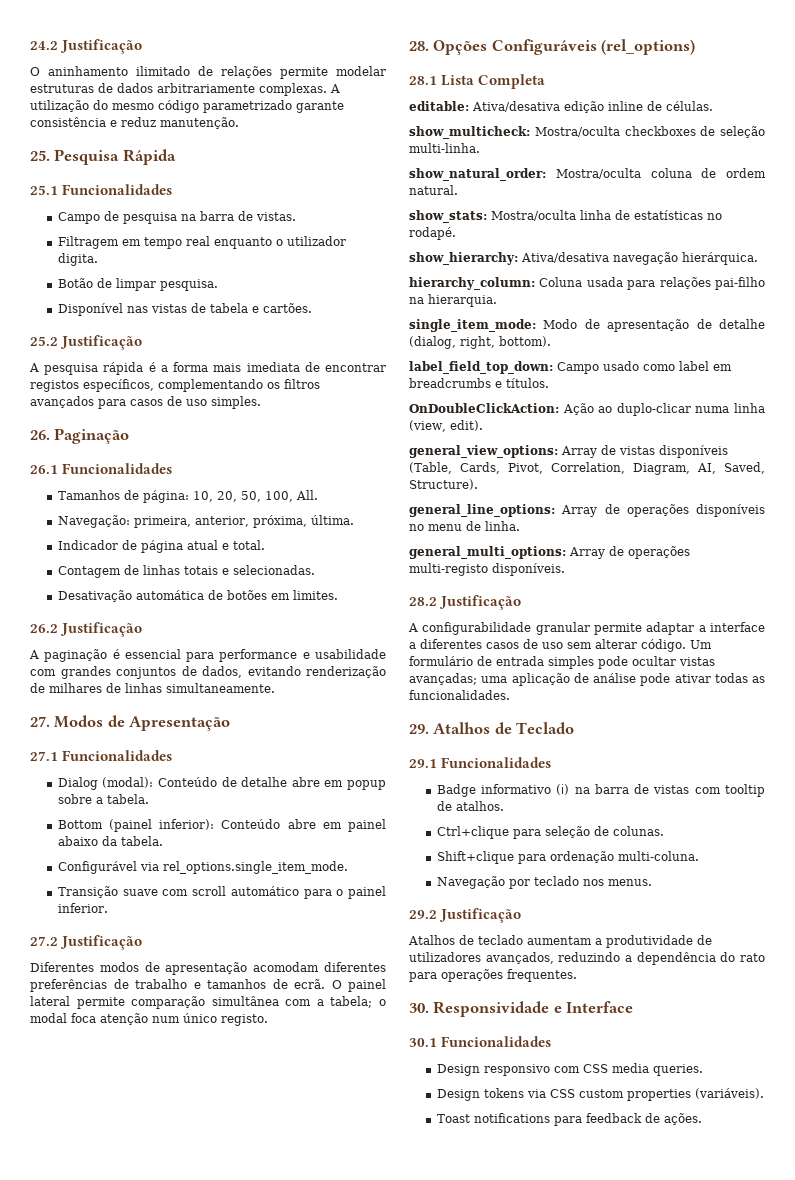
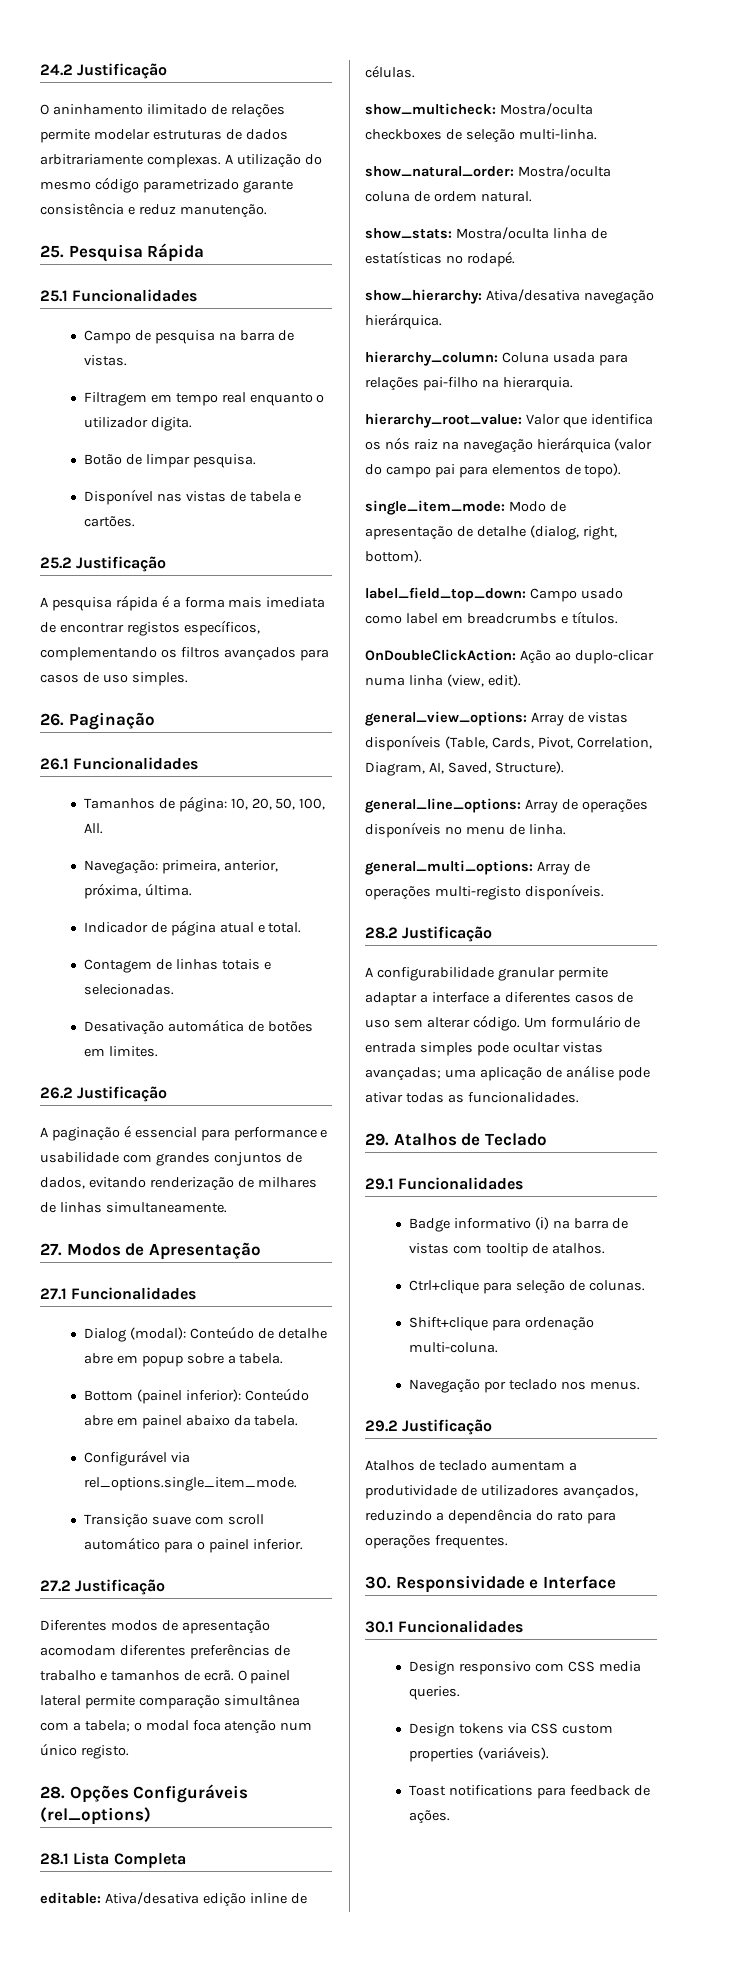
(497, 300) none -> [365,413,653,428] [365,437,653,453] [365,463,622,478] // hierarchy_root_value: Valor que identifica os nós raiz na navegação hierárquica (valor do campo pai para elementos de topo).

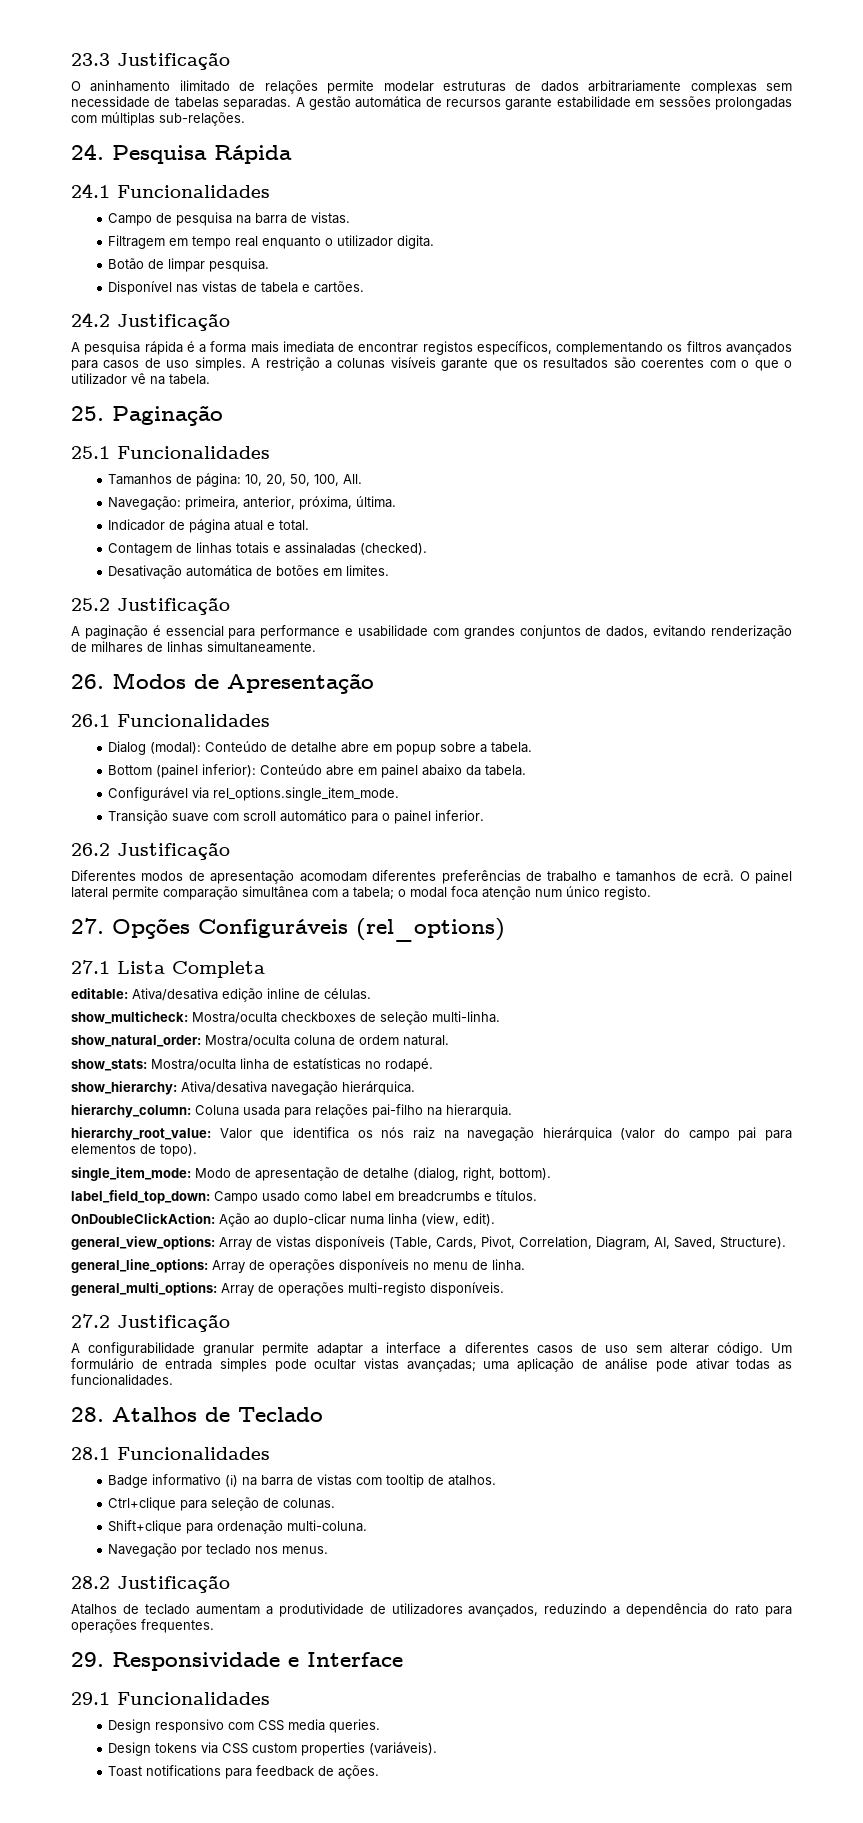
[40,64,73,76] 24.2 -> [71,53,110,66] 23.3
[146,154,322,168] [40,177,293,193] [40,203,267,218] [40,245,64,258] complexas. A utilização do mesmo código parametrizado garante consistência e reduz manutenção. // 25. -> [690,81,792,94] [71,96,792,110] [71,112,245,126] [71,144,104,160] complexas sem necessidade de tabelas separadas. A gestão automática de recursos garante estabilidade em sessões prolongadas com múltiplas sub-relações. // 24.
[40,290,68,302] 25.1 -> [71,183,110,198] 24.1
[40,557,72,569] 25.2 -> [71,312,110,327] 24.2
[40,713,64,726] // 26. -> [251,357,793,371] [71,373,210,385] [71,406,104,421] A restrição a colunas visíveis garante que os resultados são coerentes com o que o utilizador vê na tabela. // 25.
[40,758,69,770] 26.1 -> [71,446,110,459] 25.1
[83,984,174,995] selecionadas. -> [285,542,428,555] assinaladas (checked).
[40,1087,73,1099] 26.2 -> [71,598,110,611] 25.2
[40,1243,62,1256] 27. -> [71,674,104,689] 26.
[40,1288,67,1300] 27.1 -> [71,714,110,727] 26.1
[40,1580,71,1592] 27.2 -> [71,843,110,856] 26.2
[40,1786,65,1799] 28. -> [71,918,104,934] 27.
[40,1853,69,1865] 28.1 -> [71,960,110,974] 27.1
[365,927,398,939] 28.2 -> [71,1314,110,1328] 27.2
[365,1133,389,1146] 29. -> [71,1407,104,1422] 28.
[365,1178,394,1190] 29.1 -> [71,1447,110,1460] 28.1
[365,1420,398,1432] 29.2 -> [71,1576,110,1589] 28.2
[365,1576,391,1589] 30. -> [71,1652,104,1667] 29.
[365,1621,394,1633] 30.1 -> [71,1692,110,1705] 29.1

